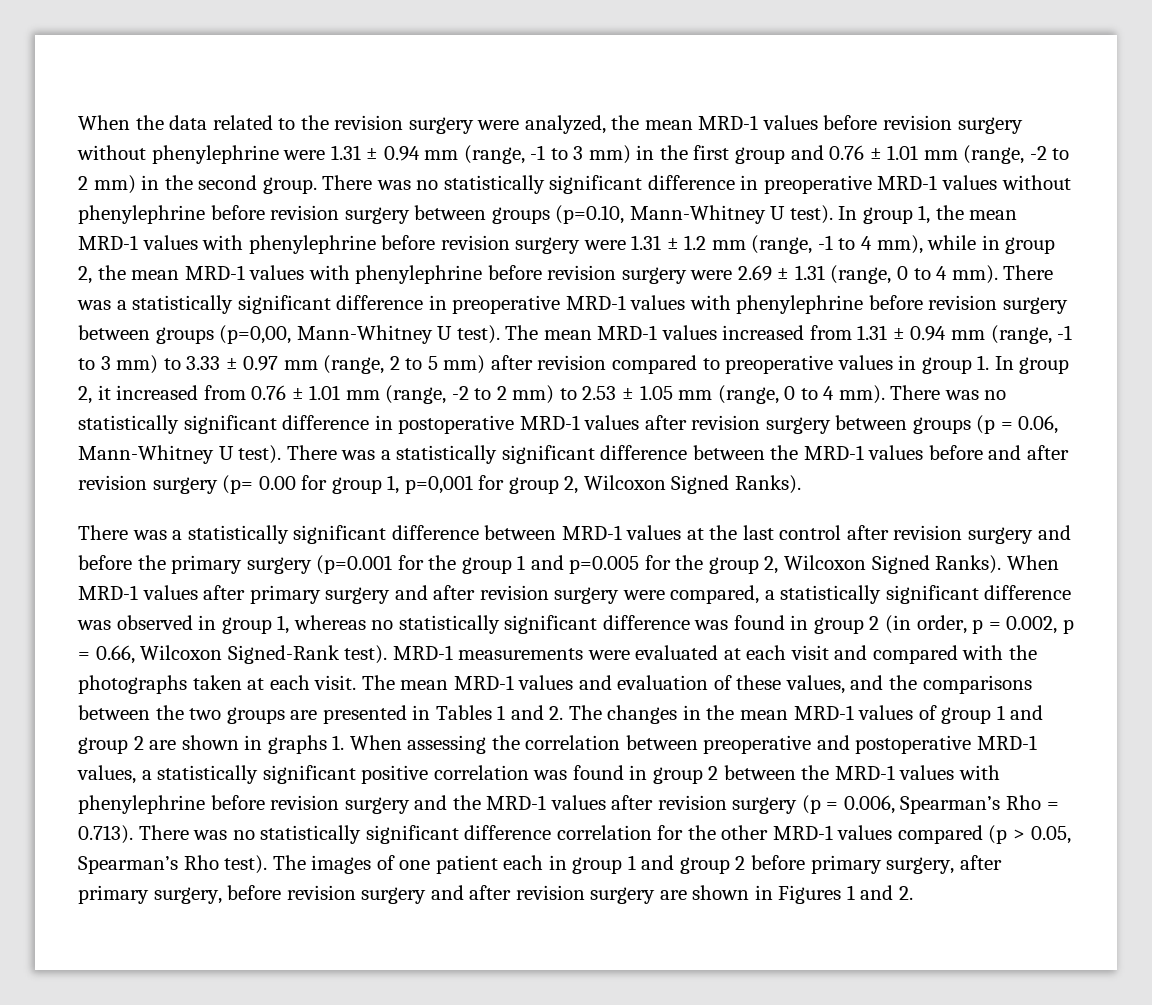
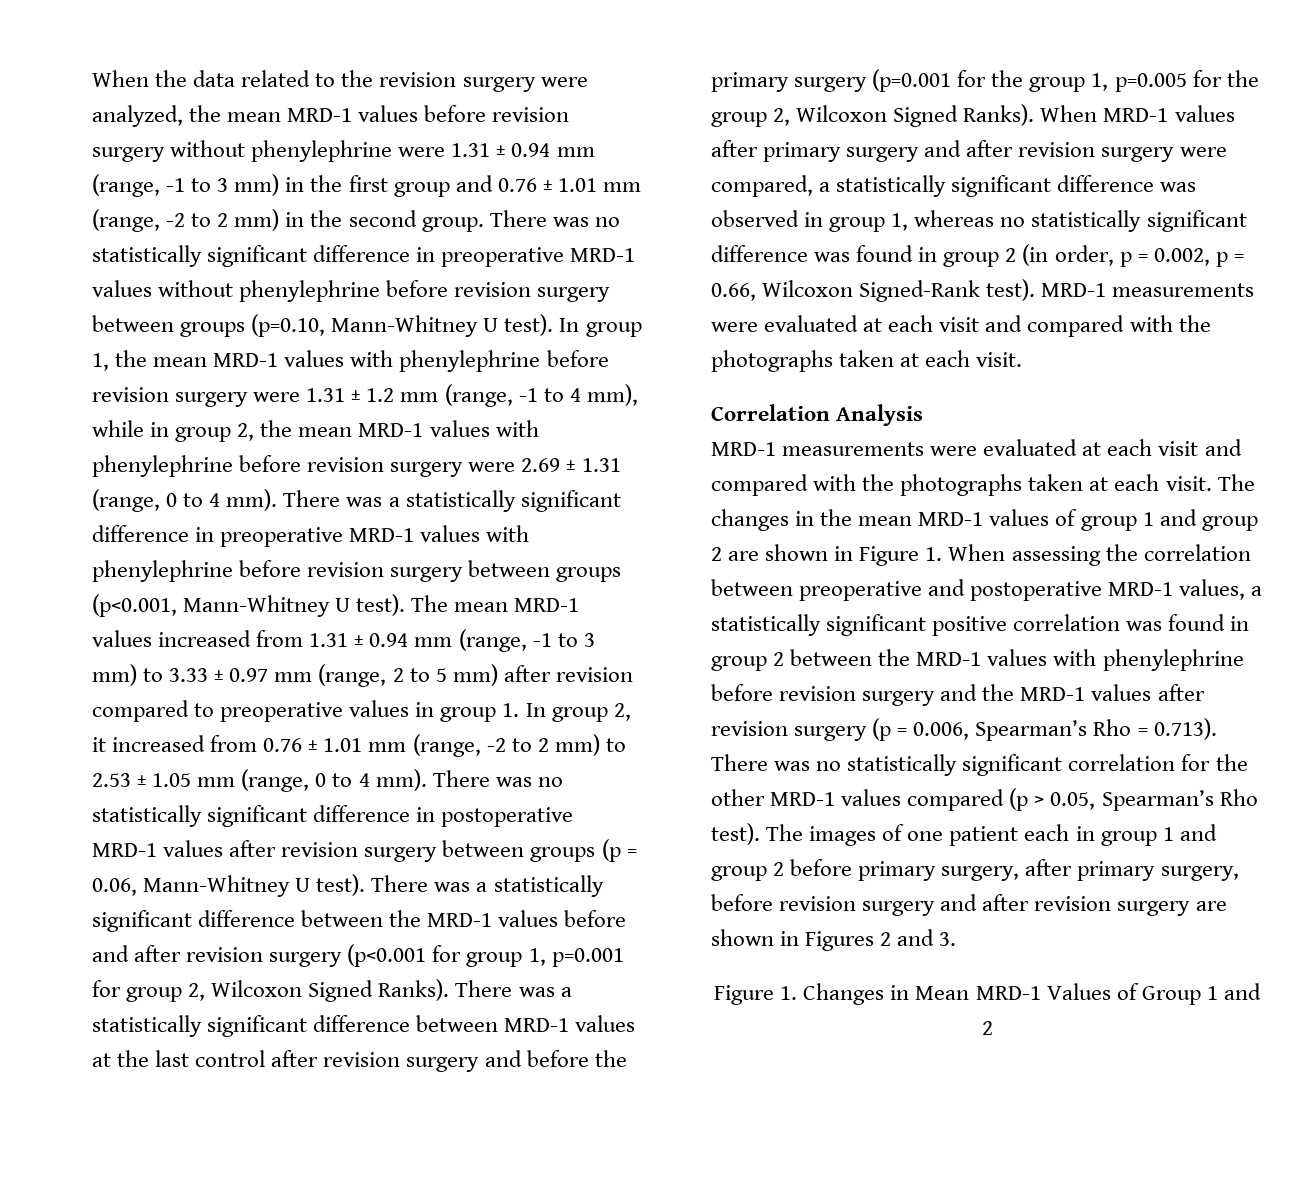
[219,325,292,344] (p=0,00, -> [92,594,177,617] (p<0.001,
[222,475,296,494] (p= 0.00 -> [347,944,427,967] (p<0.001
[404,475,473,494] p=0,001 -> [551,948,624,967] p=0.001
(801, 484) // -> (450, 990) none
[517,555,564,570] 1 and -> [1091,73,1109,91] 1,
[361,675,1032,694] [78,705,564,724] The mean MRD-1 values and evaluation of these values, and the comparisons between the two groups are presented in Tables 1 and 2. -> [711,404,924,426] [711,439,1242,456] [711,474,1212,496] // Correlation Analysis // MRD-1 measurements were evaluated at each visit and compared with the photographs taken at each visit.
[267,735,327,754] graphs -> [859,546,920,566] Figure
[464,825,552,840] difference -> (1063, 765) none
[846,885,914,900] 1 and 2. -> [880,929,957,946] [714,983,1261,1005] [981,1021,993,1035] 2 and 3. // Figure 1. Changes in Mean MRD-1 Values of Group 1 and 2

